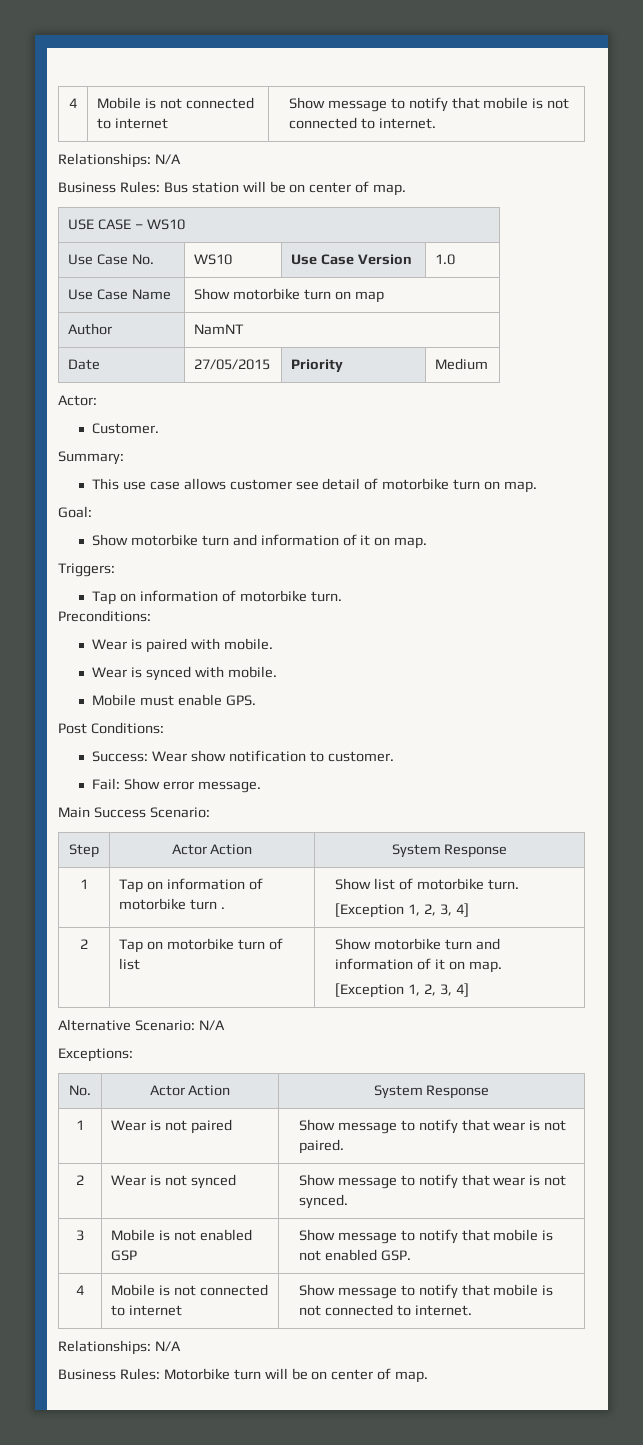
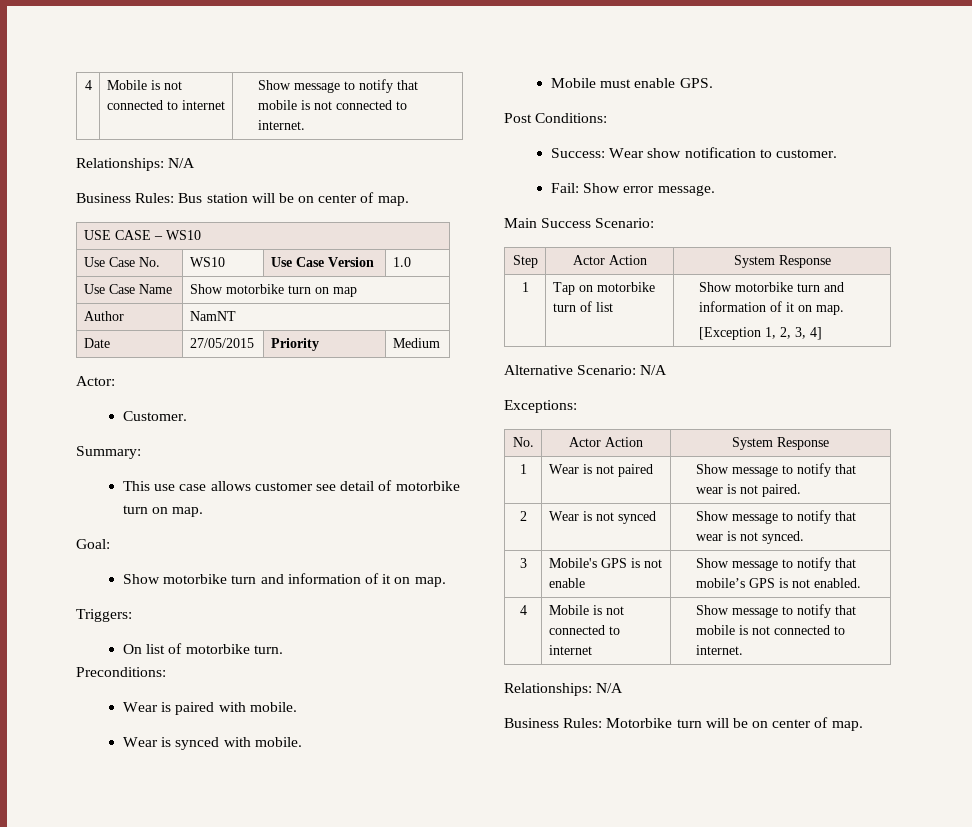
[91,590,218,605] Tap on information -> [123,644,166,654] On list
[119,878,263,893] [119,898,225,910] [334,878,519,890] [334,903,469,918] [80,939,88,949] | Tap on information of motorbike turn . | Show list of motorbike turn. // [Exception 1, 2, 3, 4] // 2 -> (529, 287) none
[111,1229,252,1241] [111,1250,138,1261] [298,1229,554,1244] [298,1249,411,1261] Mobile is not enabled GSP | Show message to notify that mobile is not enabled GSP. -> [548,558,662,568] [548,578,585,588] [696,557,857,571] [696,578,862,588] Mobile's GPS is not enable | Show message to notify that mobile’s GPS is not enabled.

